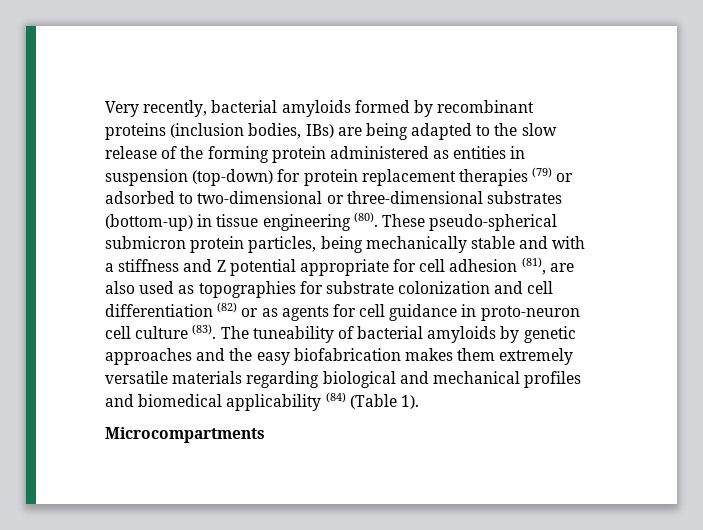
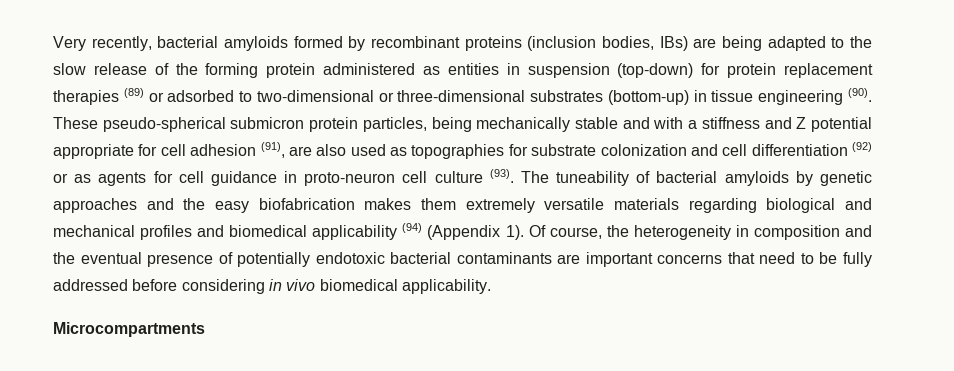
[532,167,553,178] (79) -> [123,88,144,98] (89)
[353,212,378,227] (80). -> [847,88,872,102] (90).
[521,257,546,275] (81), -> [260,142,285,158] (91),
[217,302,238,313] (82) -> [852,142,872,152] (92)
[192,324,217,339] (83). -> [489,169,514,183] (93).
[325,392,397,409] (84) (Table -> [402,223,501,240] (94) (Appendix
(419, 402) none -> [528,225,872,240] [53,252,872,267] [53,279,491,294] Of course, the heterogeneity in composition and the eventual presence of potentially endotoxic bacterial contaminants are important concerns that need to be fully addressed before considering in vivo biomedical applicability.

